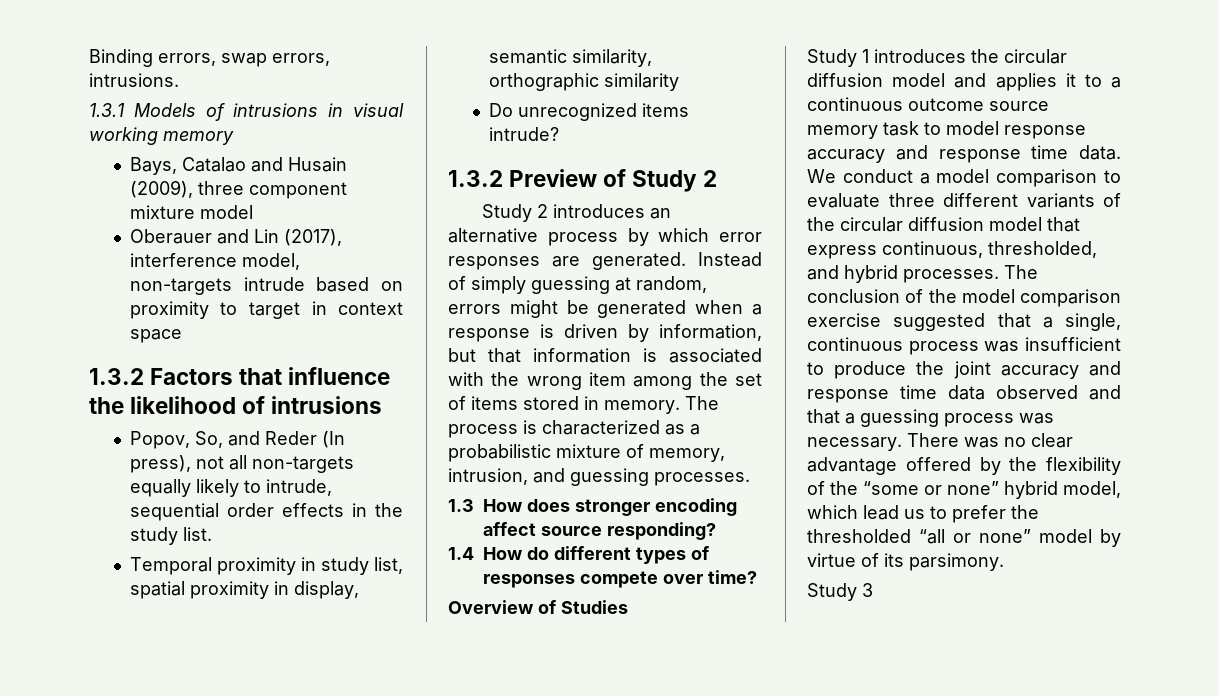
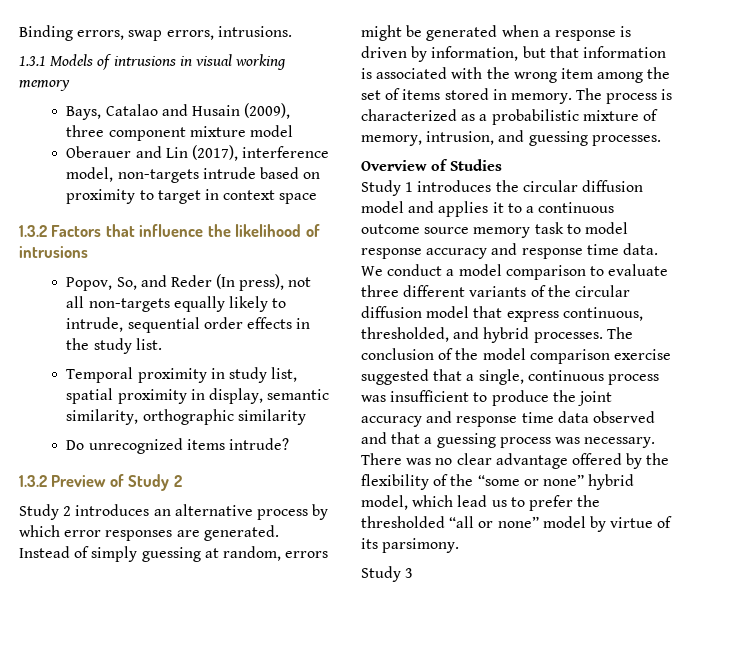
[448,498,737,516] [483,522,716,540] [448,546,709,564] [483,570,757,588] // 1.3 How does stronger encoding affect source responding? // 1.4 How do different types of responses compete over time? -> (661, 140) none

